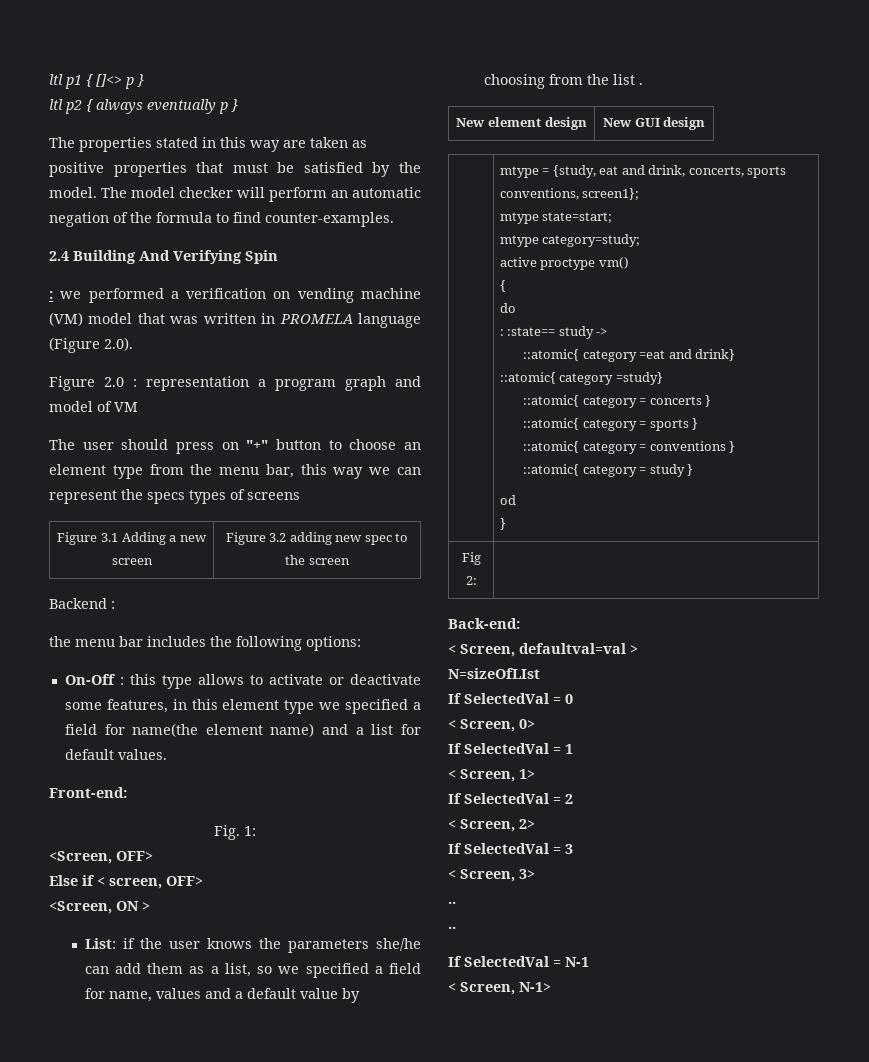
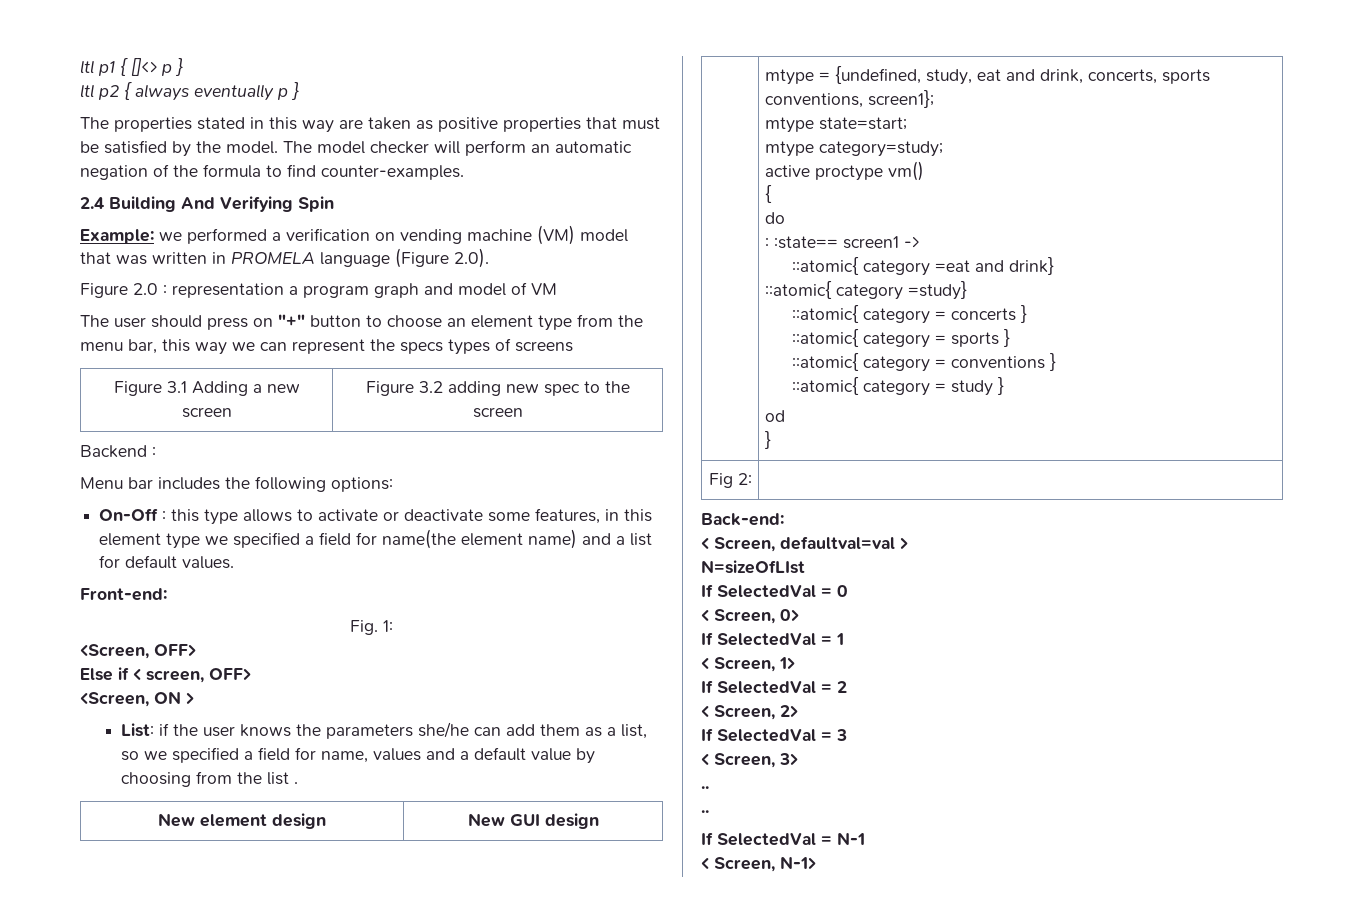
[49,291,53,299] : -> [80,229,154,244] Example:
[49,636,115,647] the menu -> [80,477,123,489] Menu
[552,165,596,178] {study, -> [835,66,973,85] {undefined, study,
[558,326,594,339] study -> [843,236,900,249] screen1

